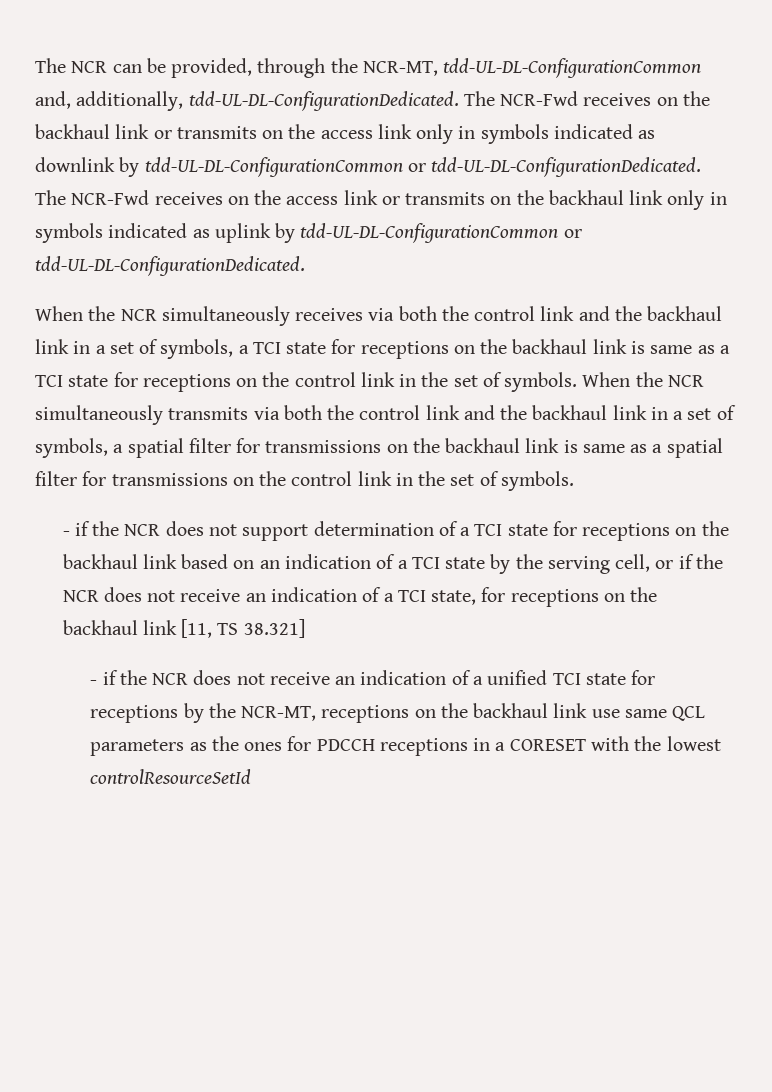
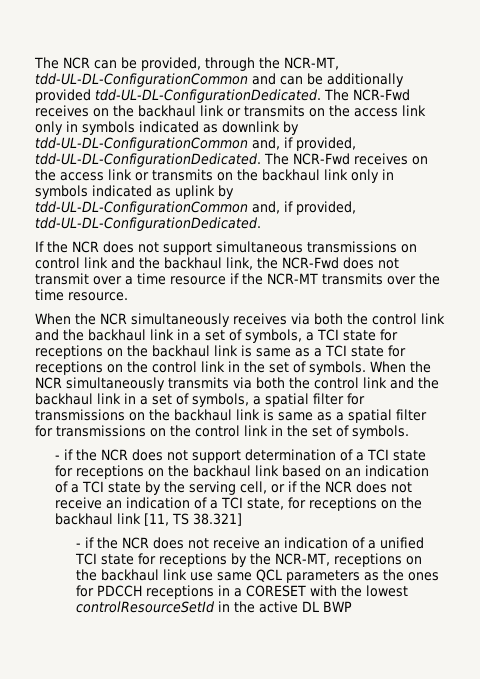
[35,91,184,111] and, additionally, -> [251,73,404,87] [35,89,91,103] and can be additionally provided
[407,163,426,172] or -> [251,137,356,151] and, if provided,
[563,229,582,238] [35,256,305,276] or tdd-UL-DL-ConfigurationDedicated. -> [251,201,356,215] [35,217,261,231] [35,241,417,255] [35,257,399,270] [35,273,440,285] [35,289,128,301] and, if provided, tdd-UL-DL-ConfigurationDedicated. // If the NCR does not support simultaneous transmissions on control link and the backhaul link, the NCR-Fwd does not transmit over a time resource if the NCR-MT transmits over the time resource.
(252, 776) none -> [217,601,352,613] in the active DL BWP

